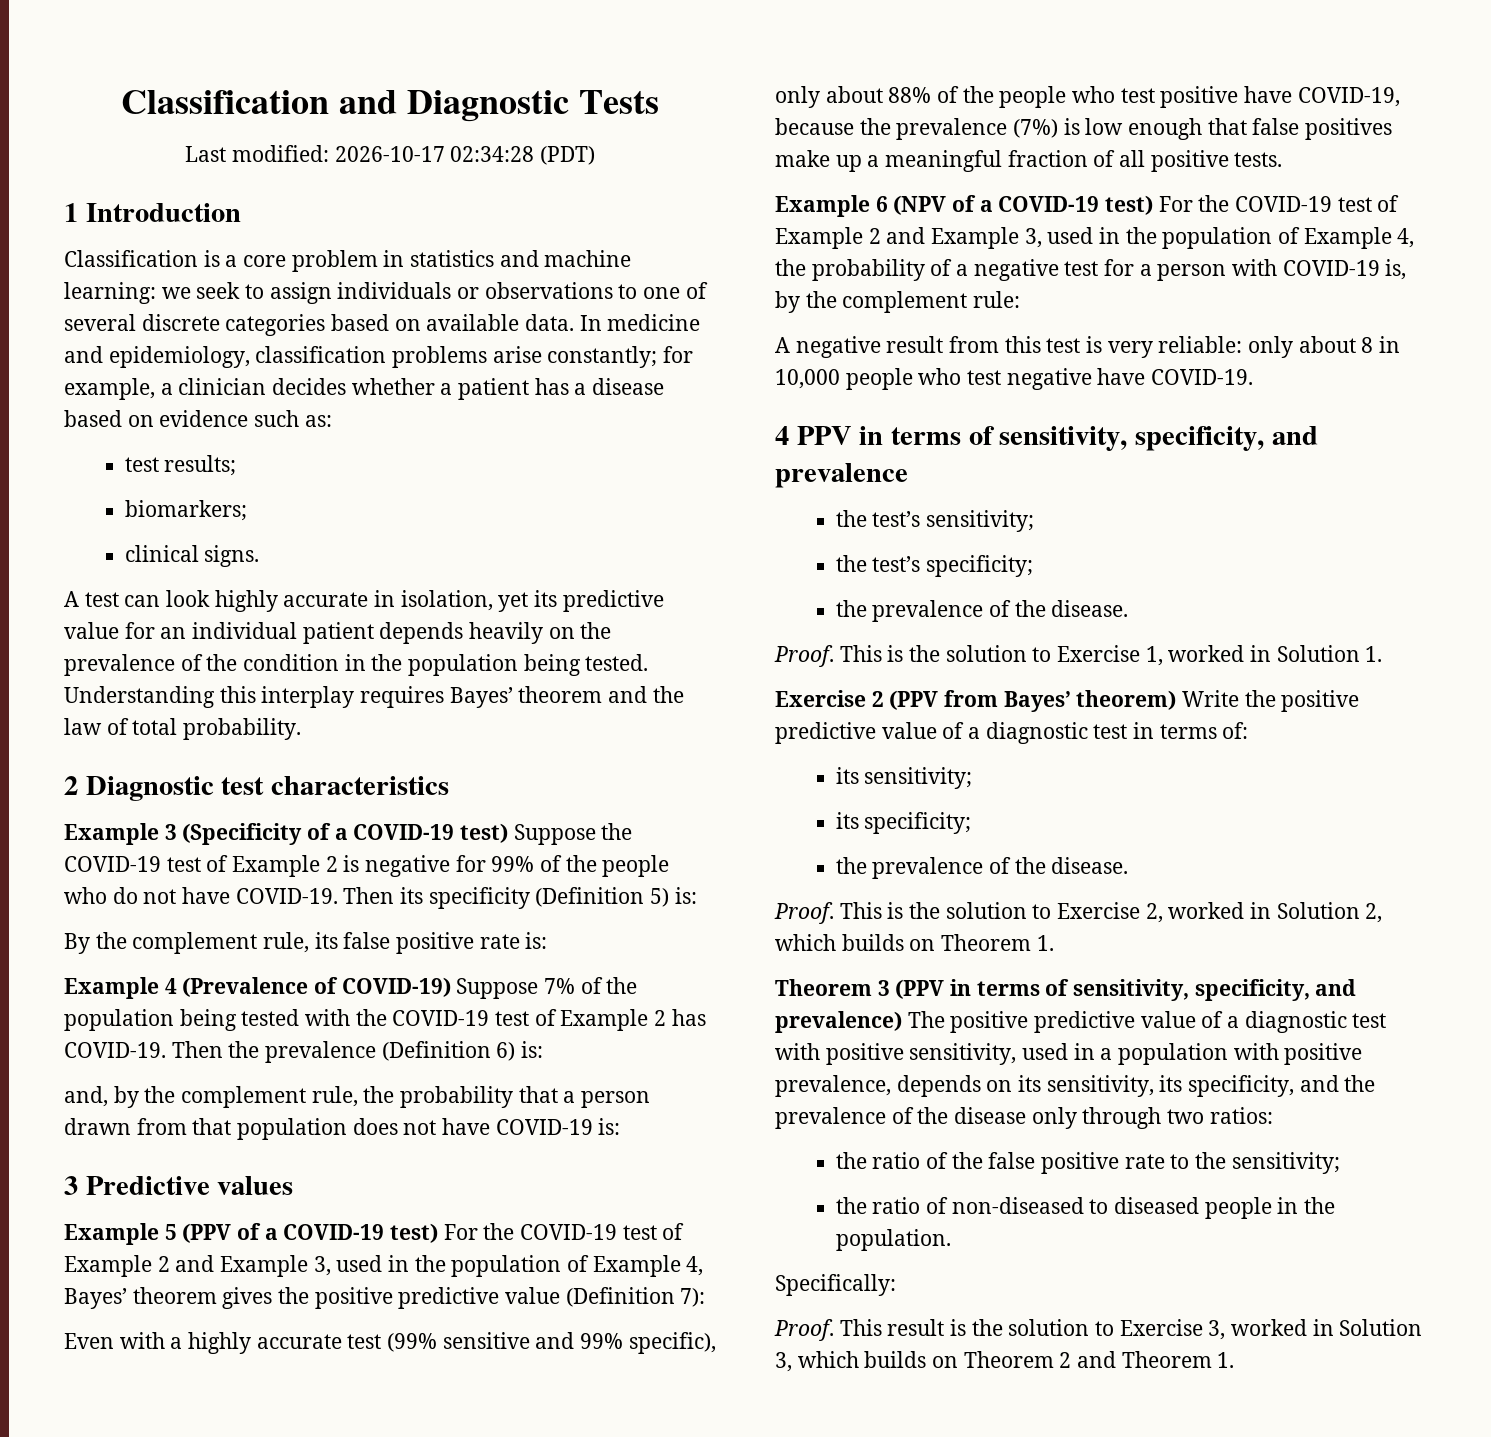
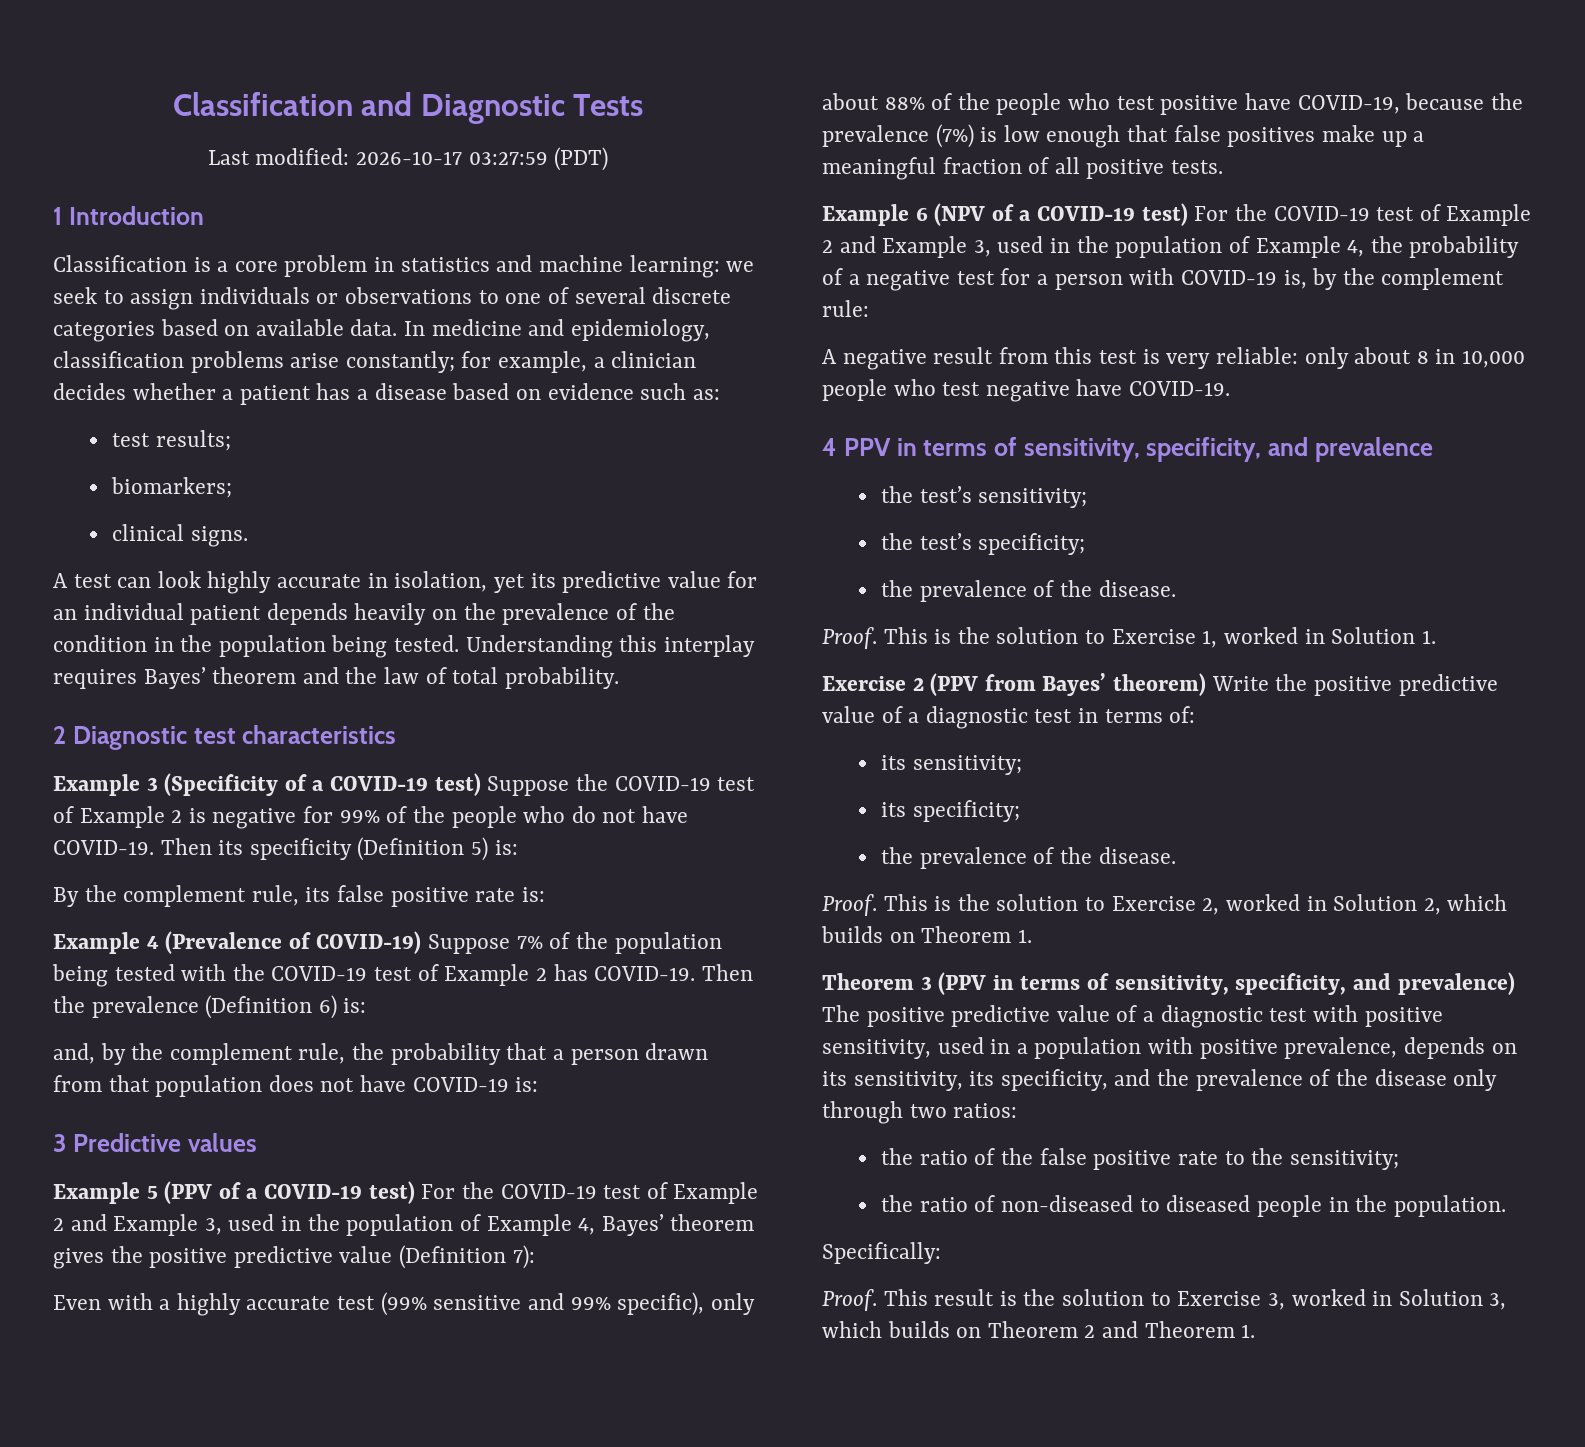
[450,146,535,162] 02:34:28 -> [468,152,548,165] 03:27:59

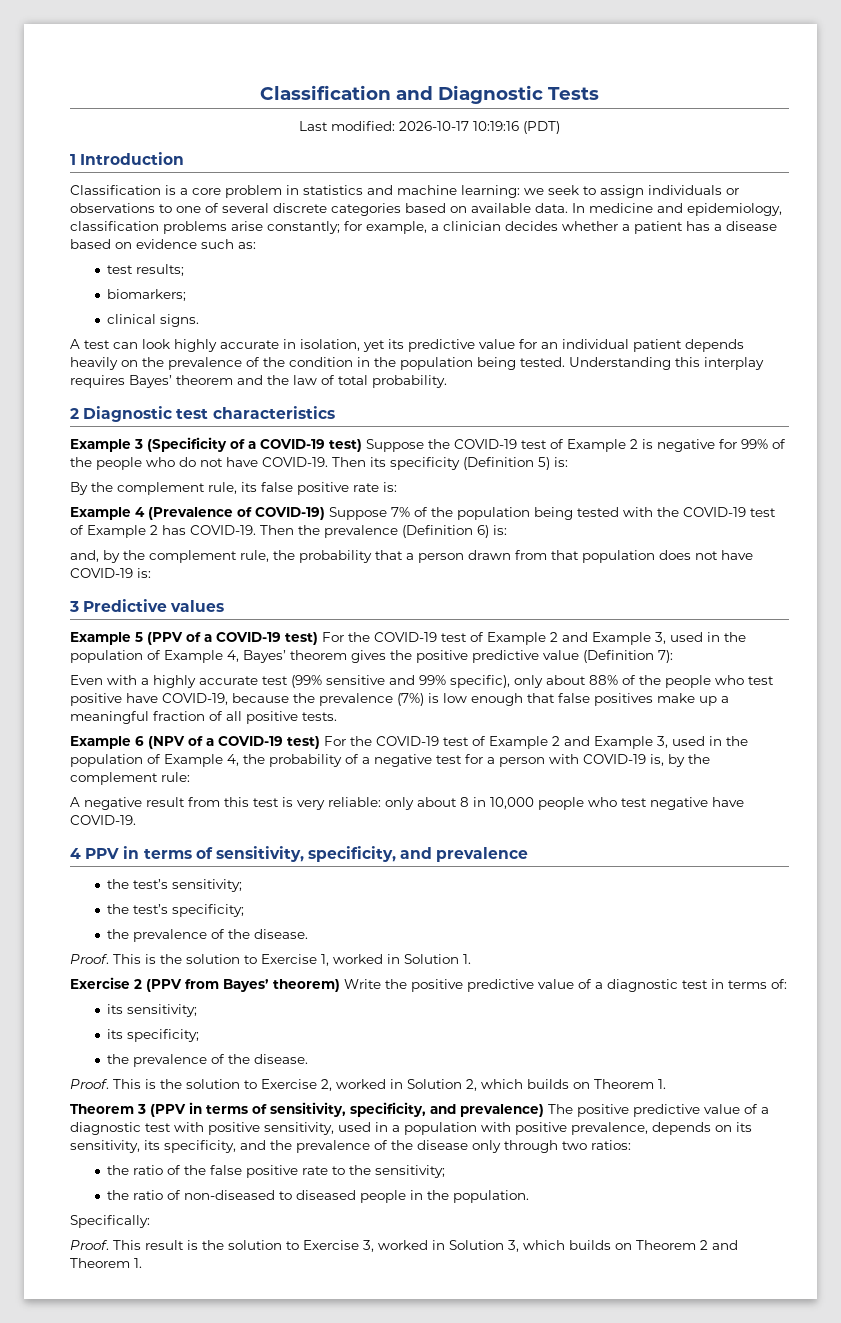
[468,152,548,165] 03:27:59 -> [473,121,519,131] 10:19:16

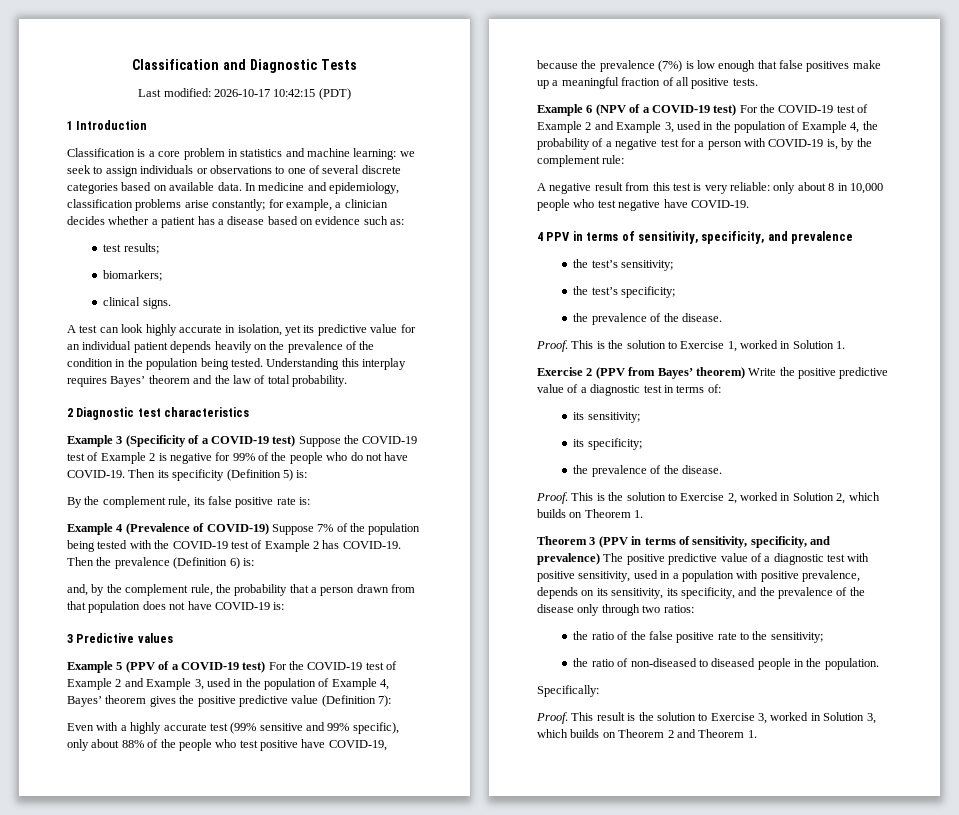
[473,121,519,131] 10:19:16 -> [273,89,316,97] 10:42:15

